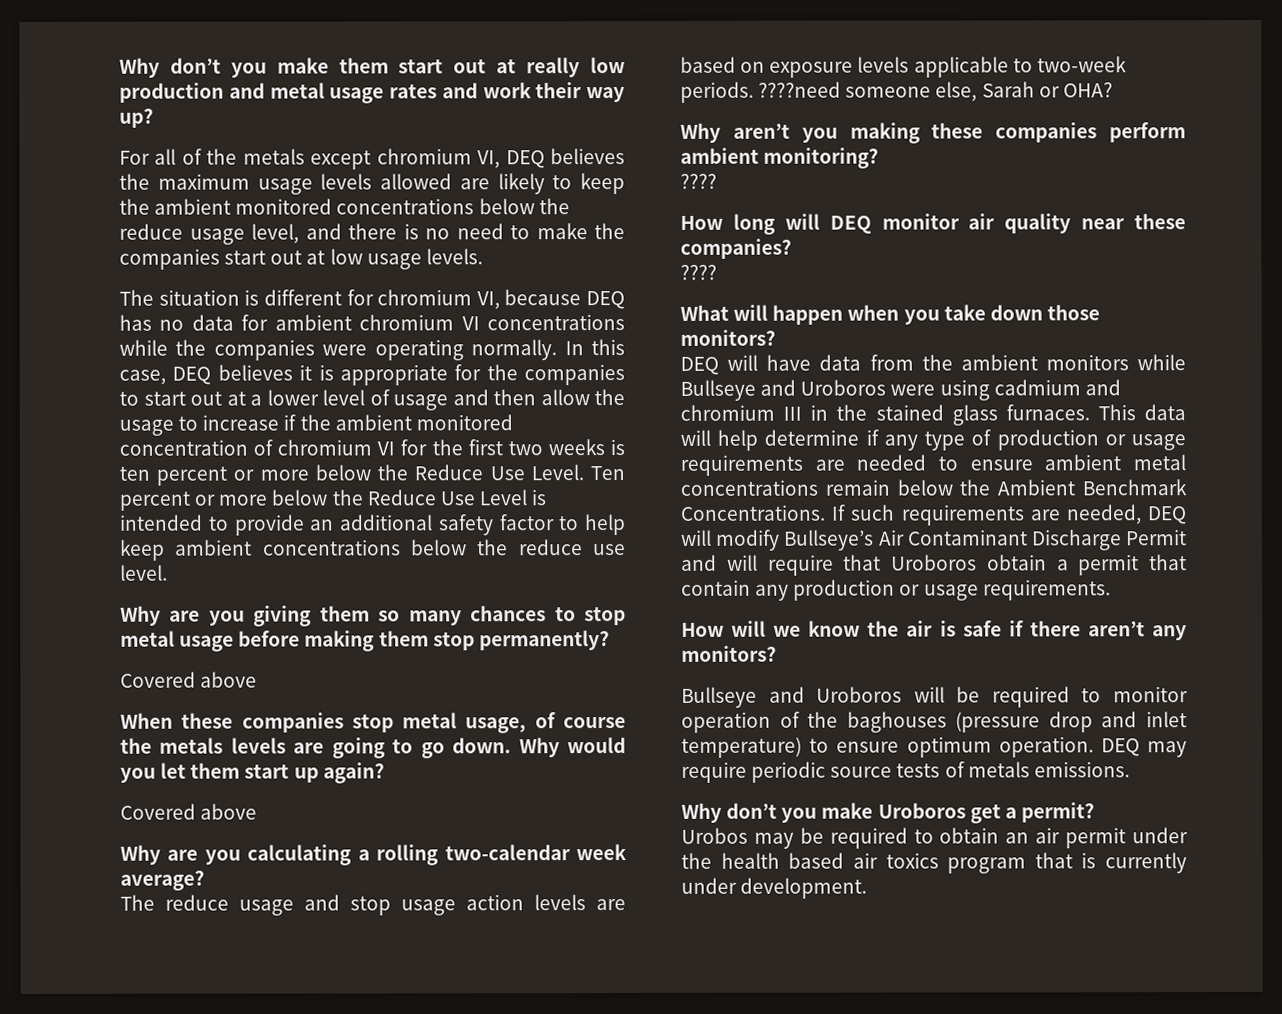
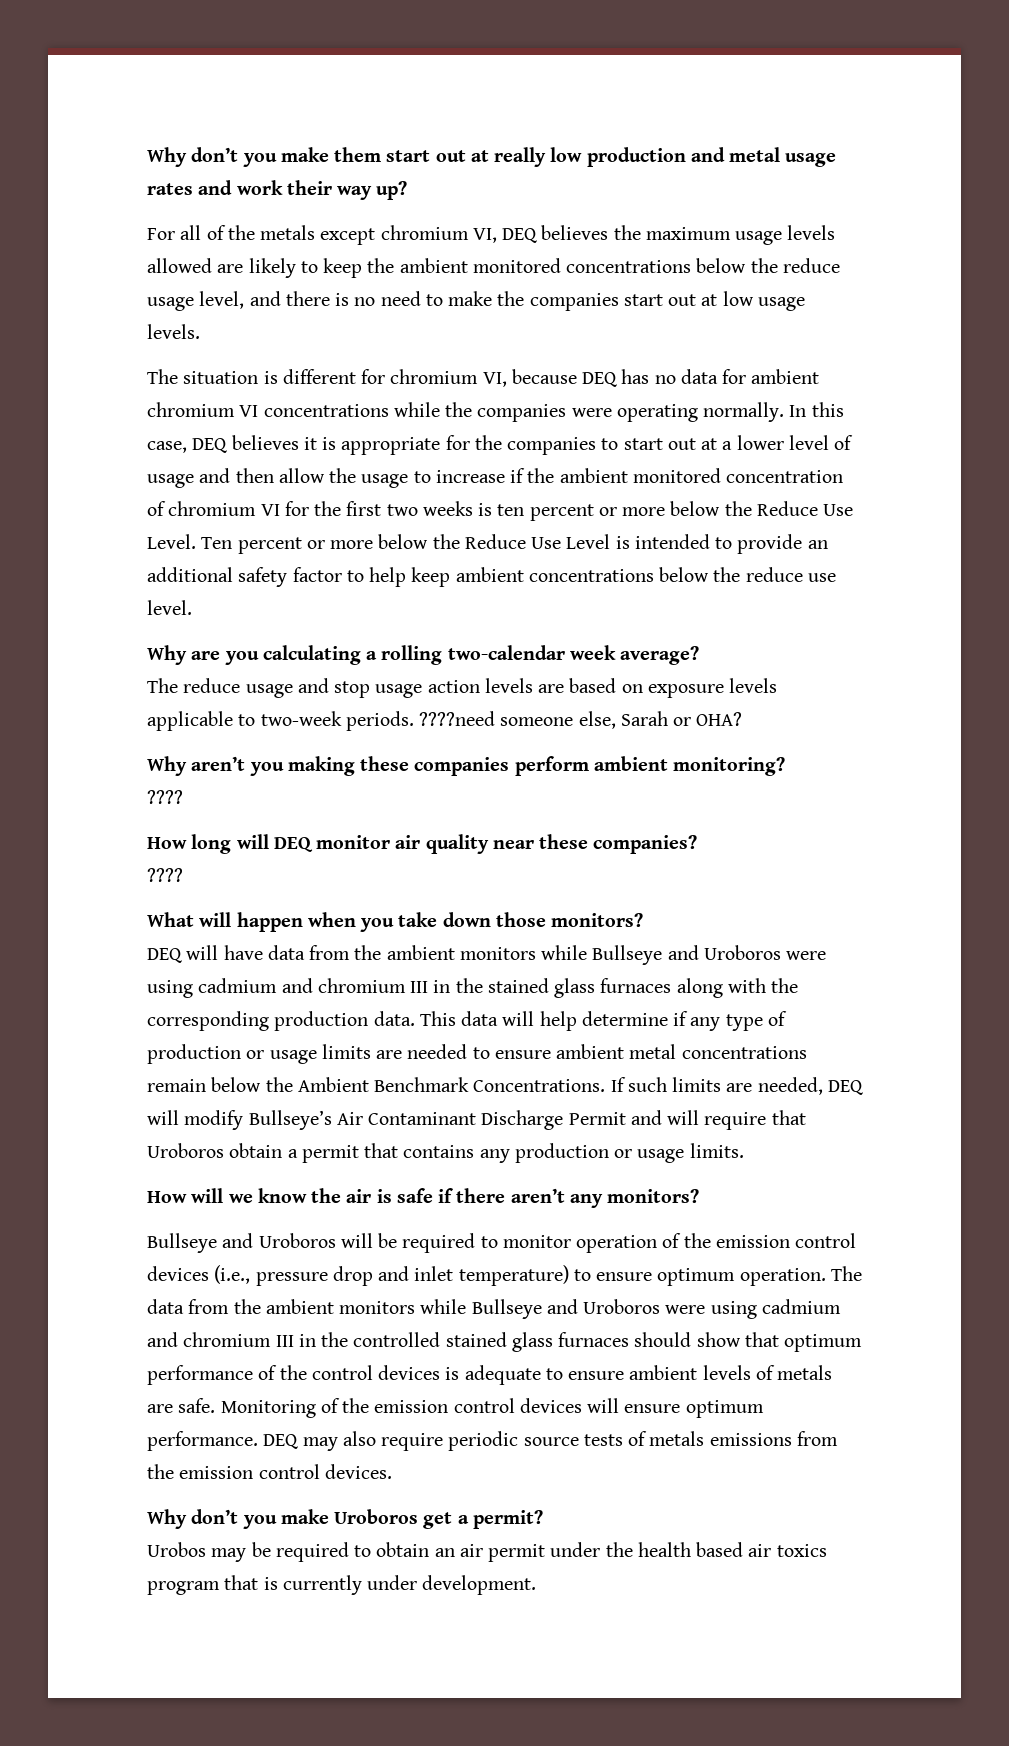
[120,605,626,627] [120,630,610,652] [120,671,258,688] [120,712,626,734] [120,737,626,759] [120,762,385,784] [120,803,258,820] // Why are you giving them so many chances to stop metal usage before making them stop permanently? // Covered above // When these companies stop metal usage, of course the metals levels are going to go down. Why would you let them start up again? // Covered above -> (192, 607) none
[1005,404,1090,421] furnaces. -> [600,978,799,998] [147,1011,415,1031] furnaces along with the corresponding production data.
[680,454,803,476] requirements -> [321,1044,371,1059] limits
[900,504,1025,526] requirements -> [672,1077,722,1092] limits
[681,579,751,596] contain -> [403,1145,475,1158] contains
[982,579,1111,601] requirements. -> [689,1143,744,1158] limits.
[846,711,1041,733] baghouses (pressure -> [715,1233,857,1248] [147,1265,328,1286] emission control devices (i.e., pressure
(1094, 747) none -> [830,1266,862,1281] [147,1299,841,1319] [147,1332,863,1352] [147,1365,833,1385] [147,1398,764,1418] [147,1431,258,1451] The data from the ambient monitors while Bullseye and Uroboros were using cadmium and chromium III in the controlled stained glass furnaces should show that optimum performance of the control devices is adequate to ensure ambient levels of metals are safe. Monitoring of the emission control devices will ensure optimum performance.
(1187, 749) none -> [342,1431,376,1446] also
[1033,761,1130,778] emissions. -> [709,1431,838,1446] [147,1464,392,1479] emissions from the emission control devices.

